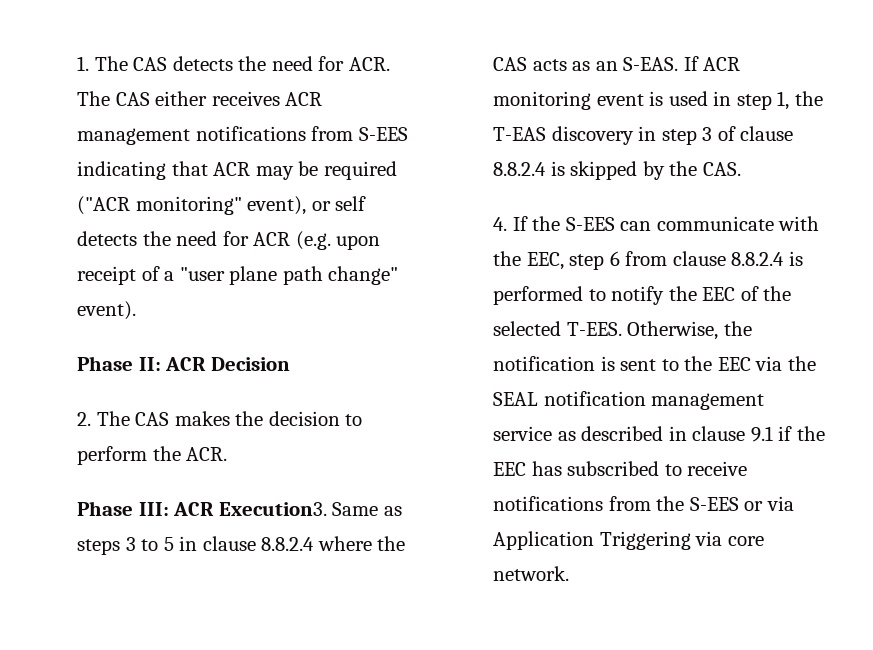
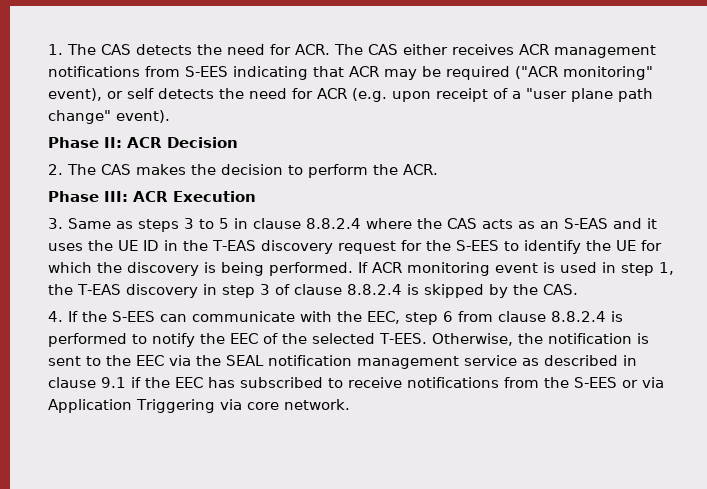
[218,502,327,516] Execution3. -> [173,191,257,202] [48,218,64,229] Execution // 3.
[623,57,679,71] S-EAS. -> [564,218,658,229] [48,240,663,254] [48,262,354,276] S-EAS and it uses the UE ID in the T-EAS discovery request for the S-EES to identify the UE for which the discovery is being performed.

